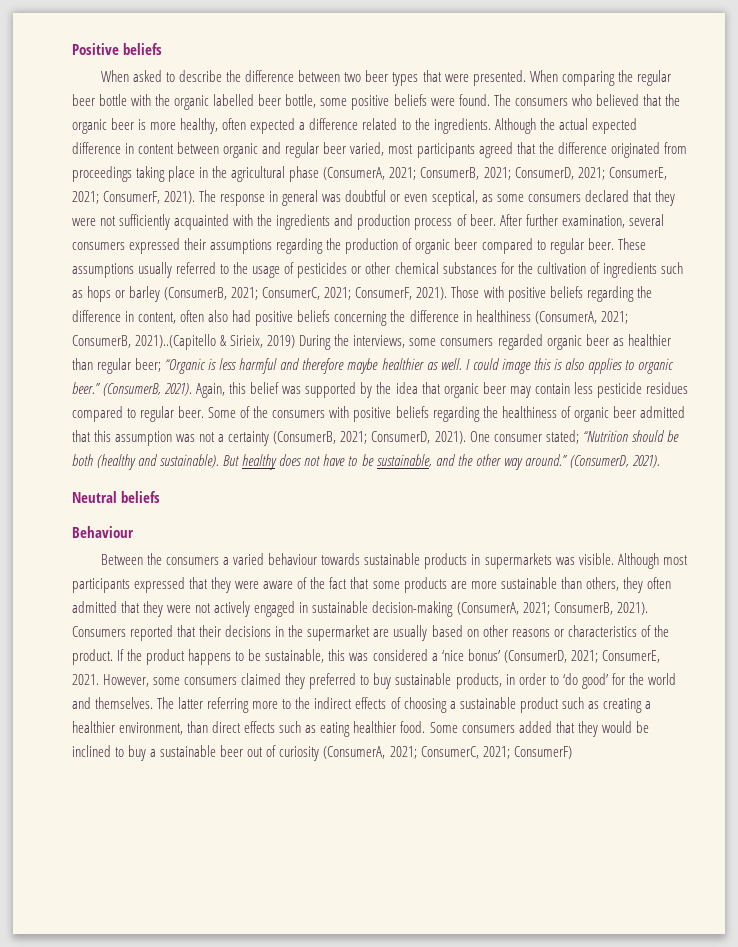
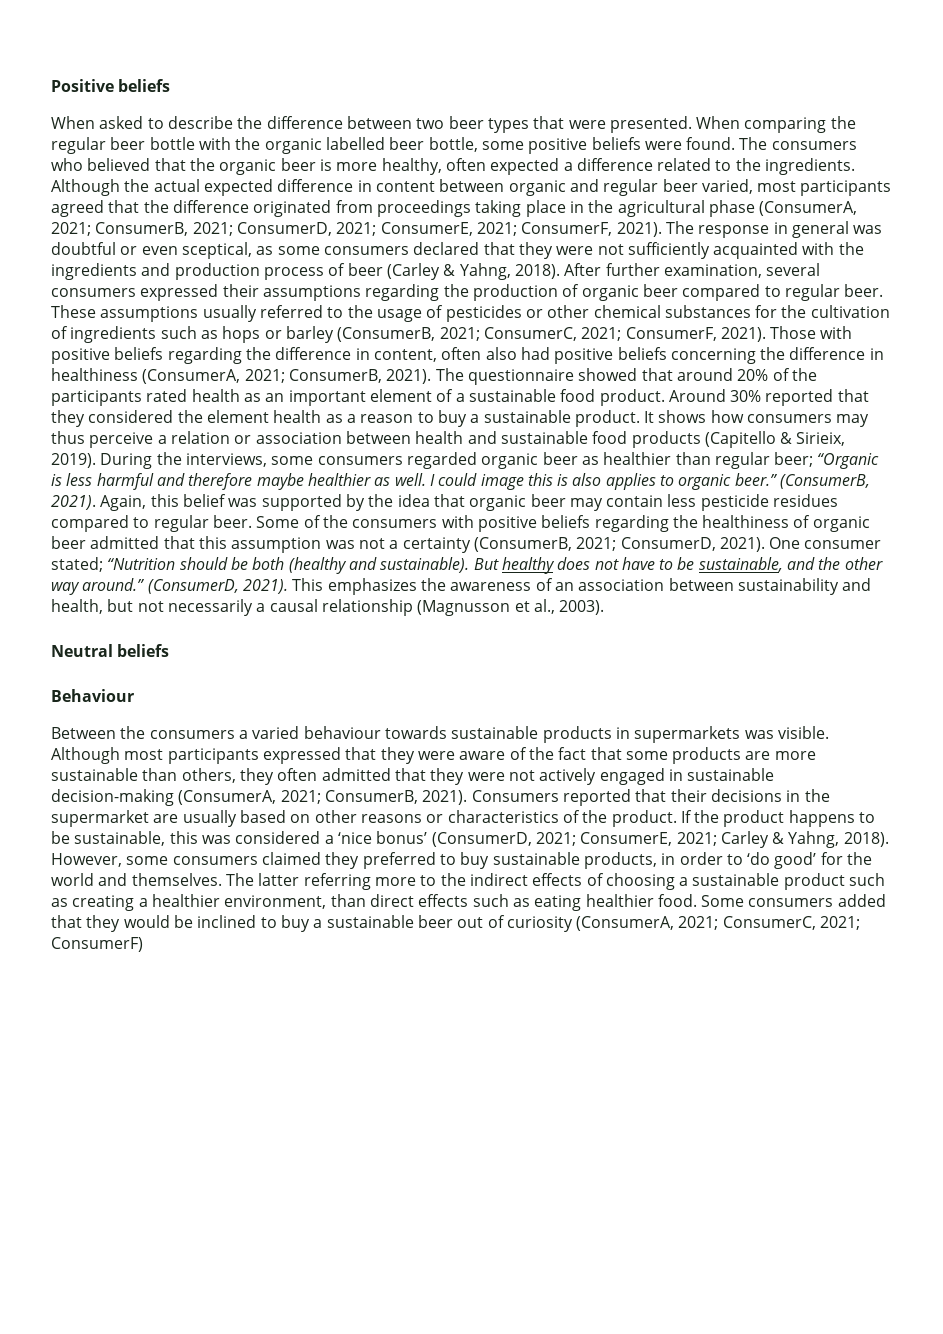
[469,214,496,226] beer. -> [347,263,560,280] beer (Carley & Yahng, 2018).
[135,334,217,350] 2021)..(Capitello -> [386,368,817,385] [51,389,869,406] [51,410,870,427] [51,431,776,448] 2021). The questionnaire showed that around 20% of the participants rated health as an important element of a sustainable food product. Around 30% reported that they considered the element health as a reason to buy a sustainable product. It shows how consumers may thus perceive a relation or association between health and sustainable food products (Capitello
[267,335,296,348] 2019) -> [51,453,96,468] 2019).
(660, 461) none -> [292,578,872,595] [51,599,605,616] This emphasizes the awareness of an association between sustainability and health, but not necessarily a causal relationship (Magnusson et al., 2003).
[72,674,99,685] 2021. -> [676,831,889,848] 2021; Carley & Yahng, 2018).

